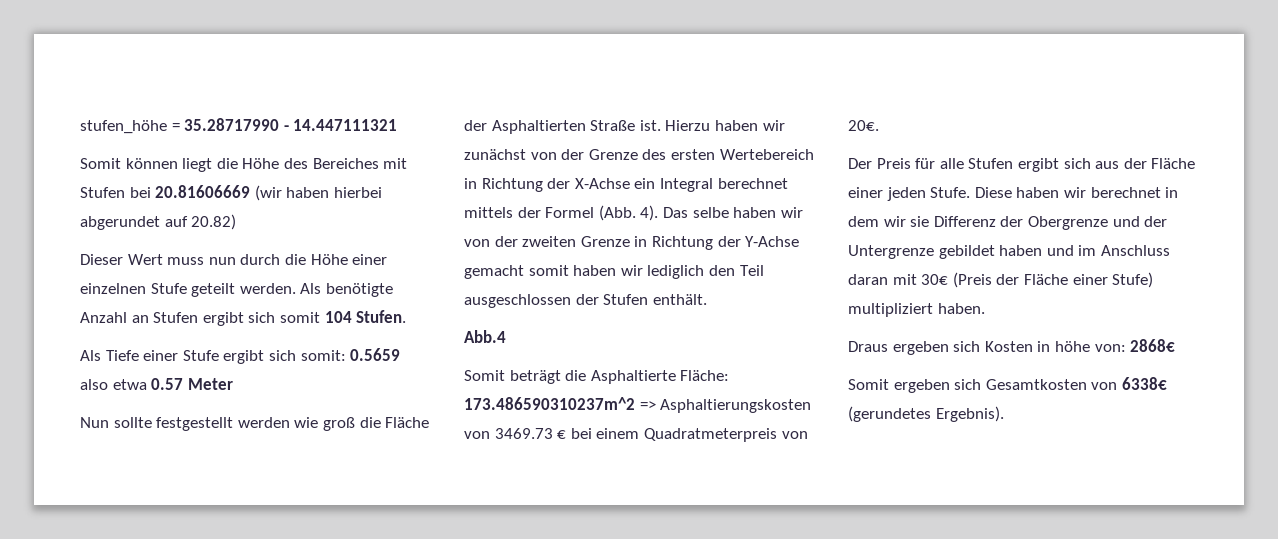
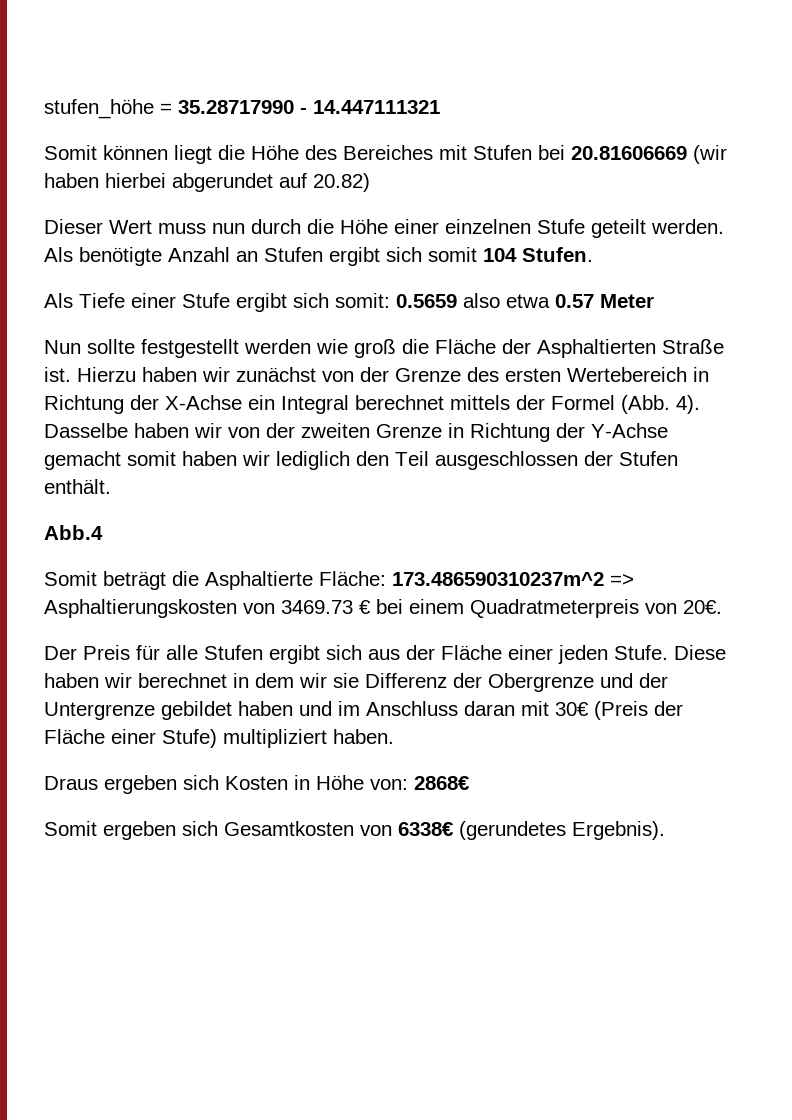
[662,207,729,218] Das selbe -> [44,423,128,438] Dasselbe
[1054,341,1090,352] höhe -> [316,775,364,790] Höhe

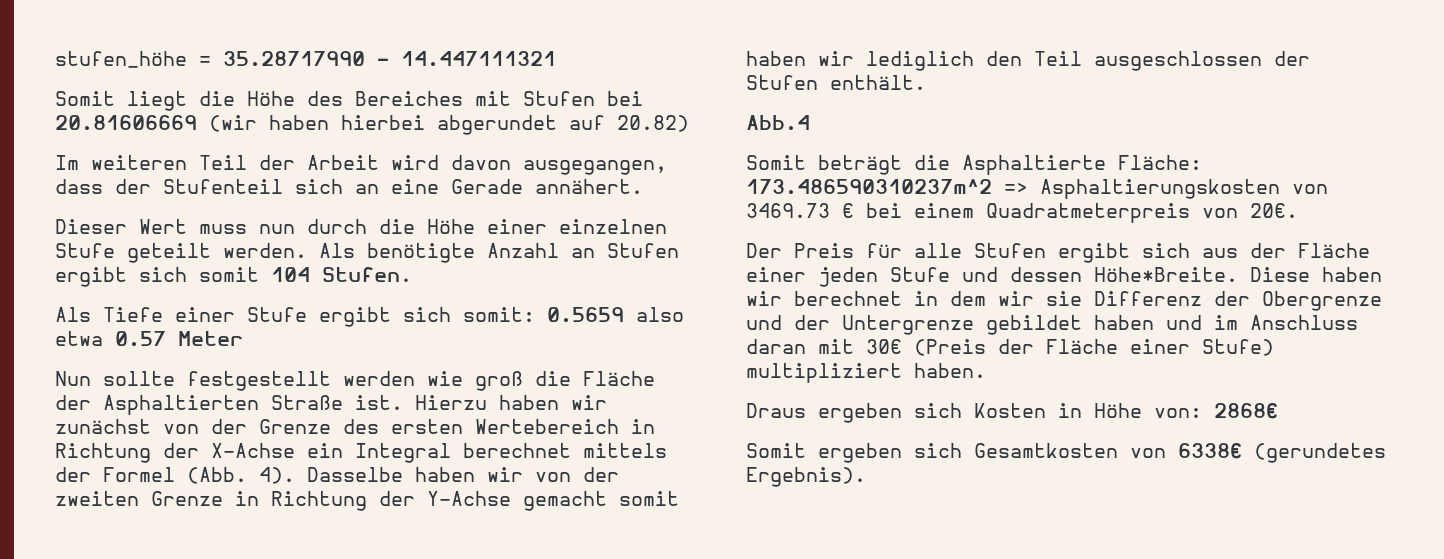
[103,145,168,160] können -> (115, 98) none
(370, 182) none -> [55,155,667,175] [55,179,643,194] // Im weiteren Teil der Arbeit wird davon ausgegangen, dass der Stufenteil sich an eine Gerade annähert.
[614,645,668,660] Stufe. -> [890,267,1238,282] Stufe und dessen Höhe*Breite.

